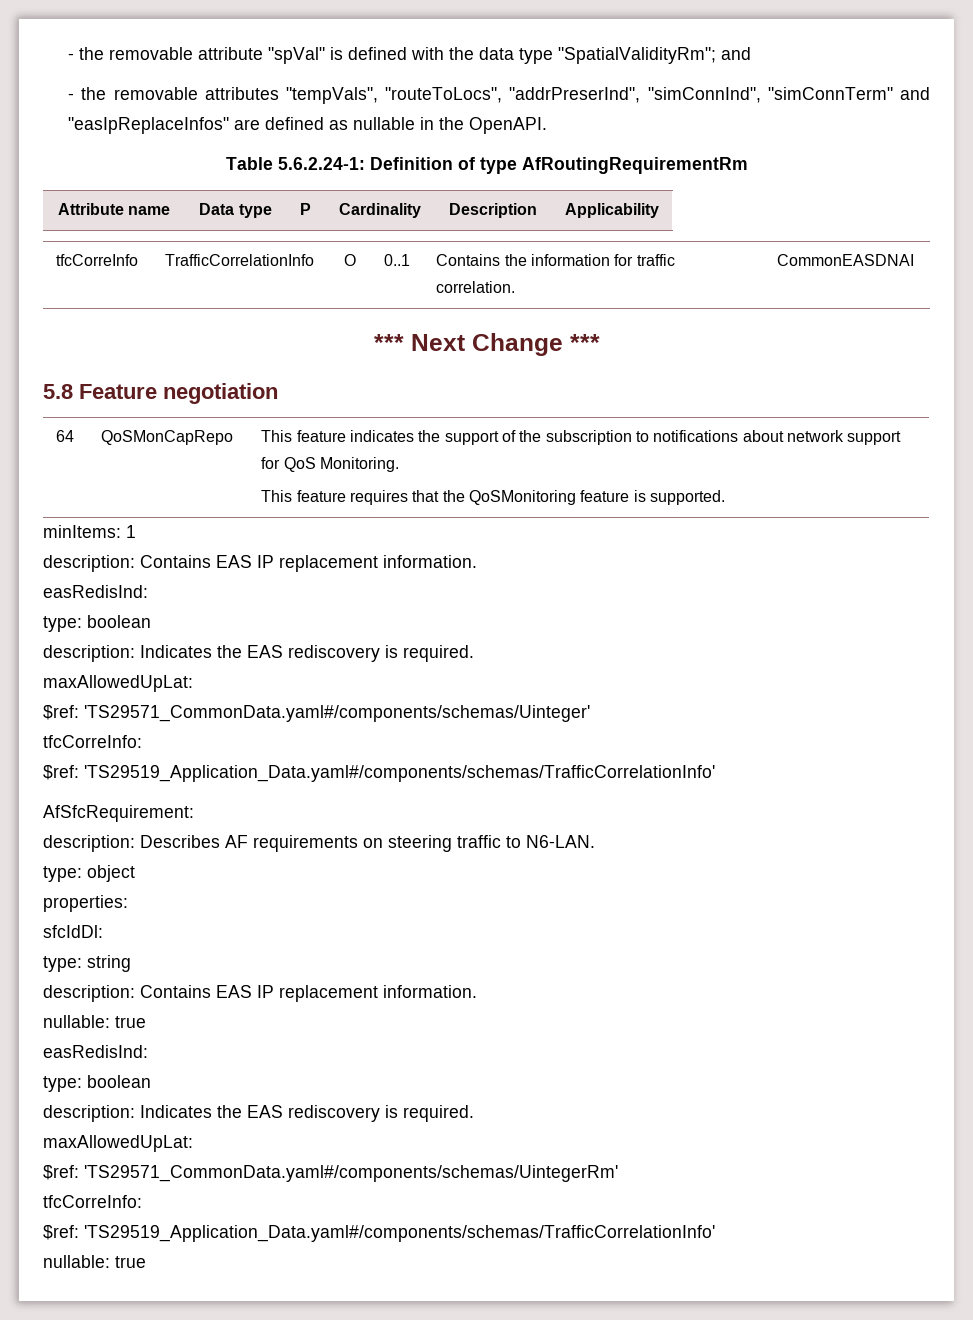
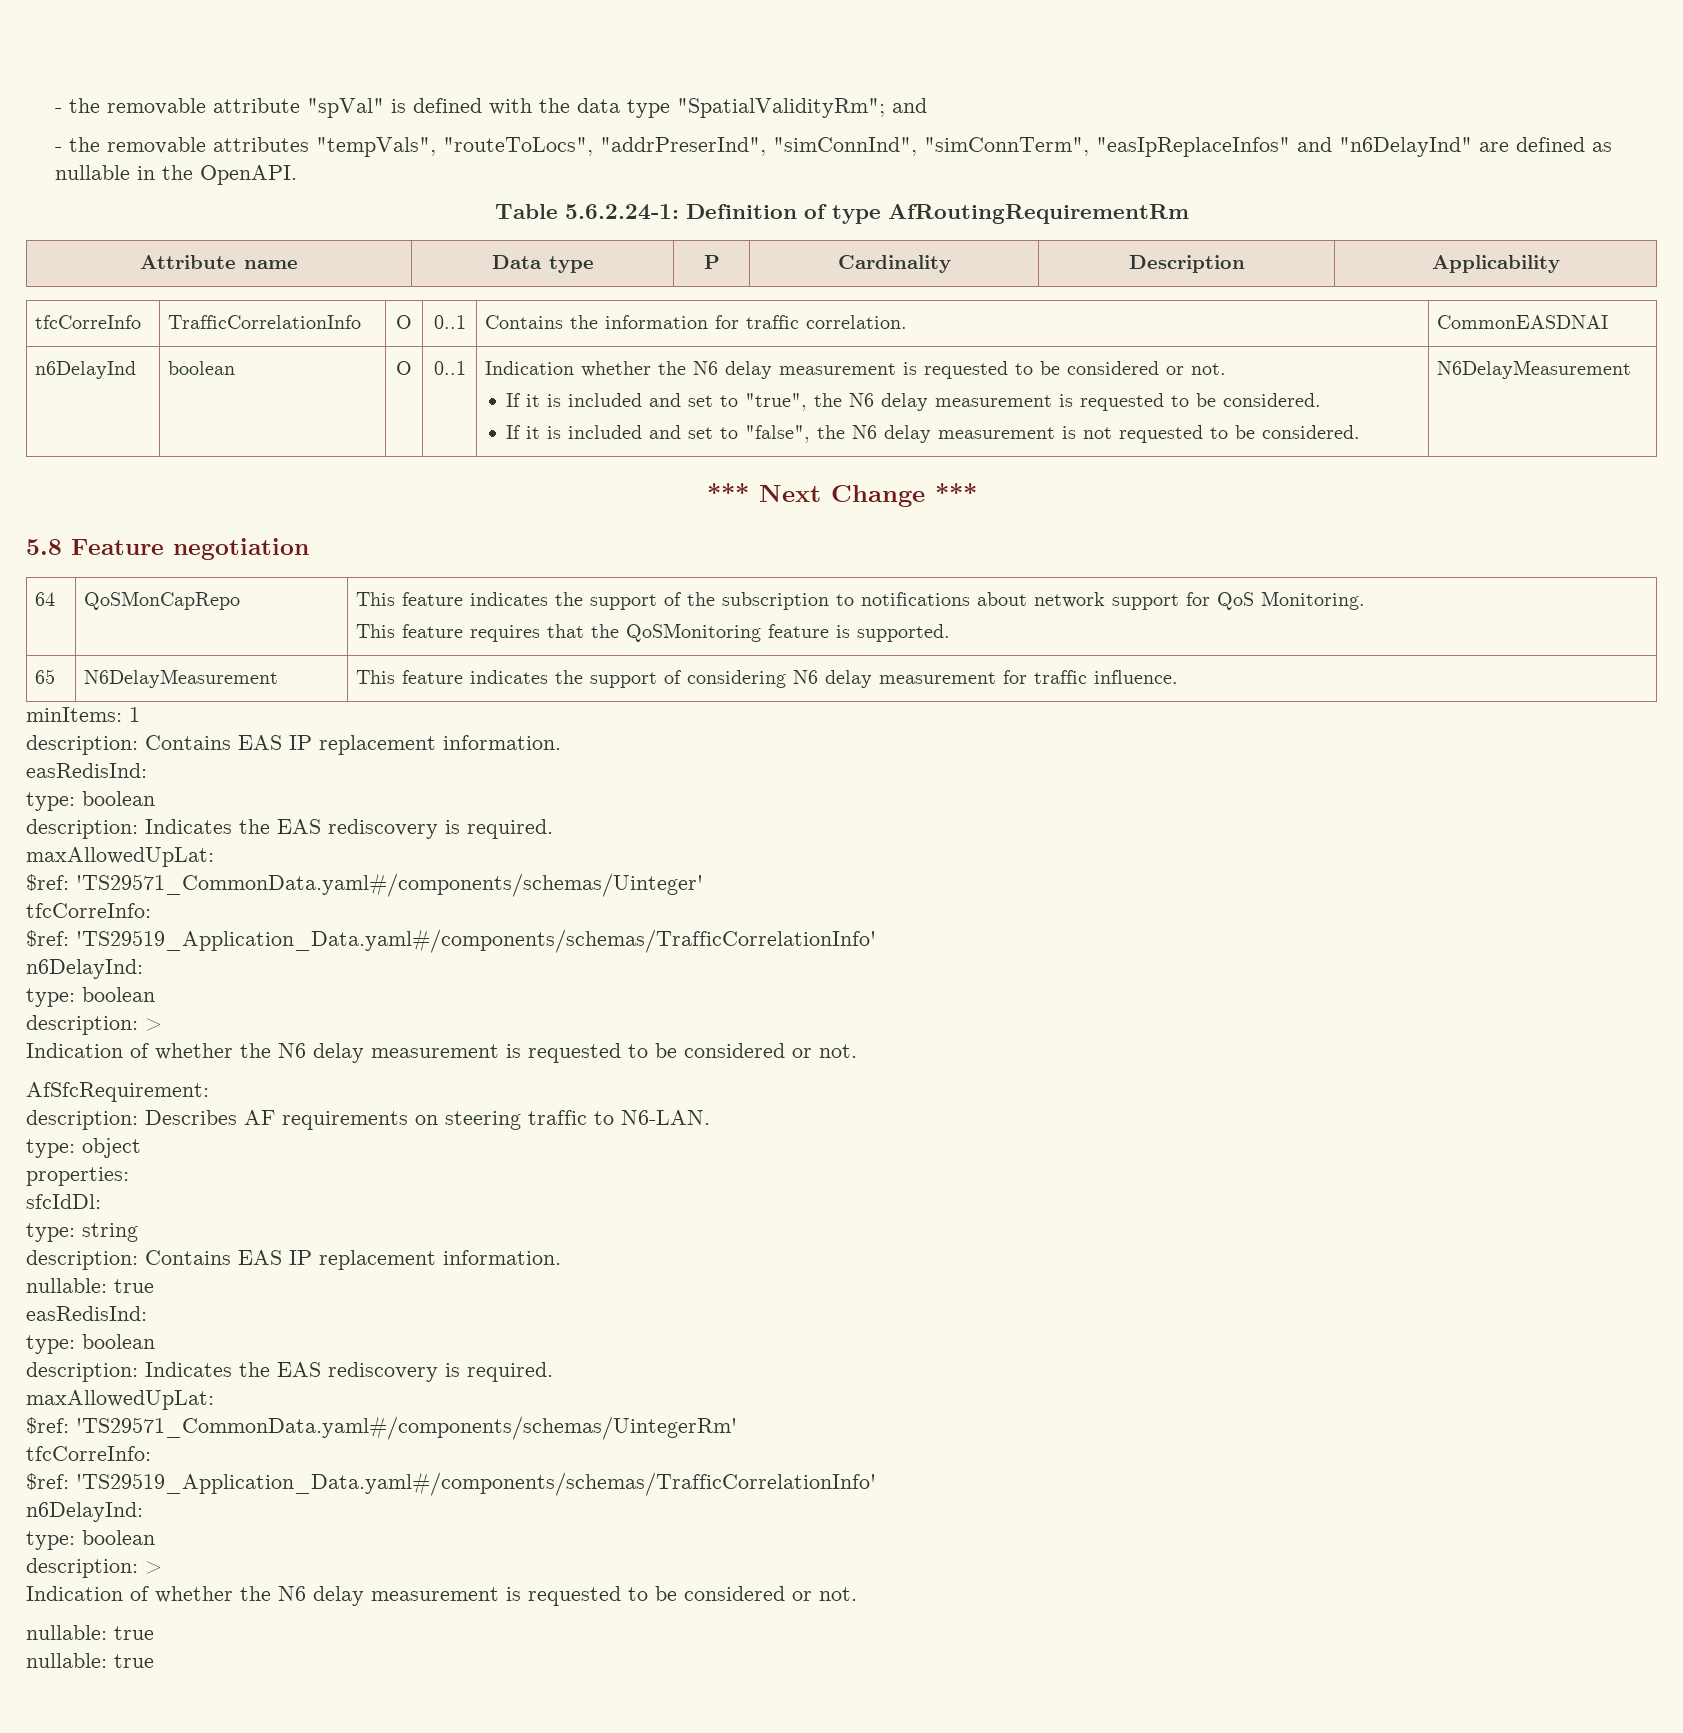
[767,87,931,100] [68,117,230,134] "simConnTerm" and "easIpReplaceInfos" -> [924,137,1473,157] "simConnTerm", "easIpReplaceInfos" and "n6DelayInd"
(915, 260) none -> [34,361,136,379] [167,361,235,375] [396,361,412,375] [433,361,466,375] [484,361,1226,379] [506,393,1322,411] [506,425,1361,443] [1436,360,1631,379] // n6DelayInd | boolean | O | 0..1 | Indication whether the N6 delay measurement is requested to be considered or not. // If it is included and set to "true", the N6 delay measurement is requested to be considered. // If it is included and set to "false", the N6 delay measurement is not requested to be considered. | N6DelayMeasurement
(726, 497) none -> [34,669,55,684] [83,669,278,688] [355,670,1178,688] // 65 | N6DelayMeasurement | This feature indicates the support of considering N6 delay measurement for traffic influence.
(715, 773) none -> [26,959,143,979] [26,987,155,1007] [26,1015,162,1035] [26,1043,857,1063] // n6DelayInd: // type: boolean // description: > // Indication of whether the N6 delay measurement is requested to be considered or not.
[43,1255,146,1268] // nullable: true -> [26,1502,143,1522] [26,1530,155,1550] [26,1558,162,1578] [26,1586,857,1606] [26,1625,154,1640] [26,1653,154,1668] // n6DelayInd: // type: boolean // description: > // Indication of whether the N6 delay measurement is requested to be considered or not. // nullable: true // nullable: true

